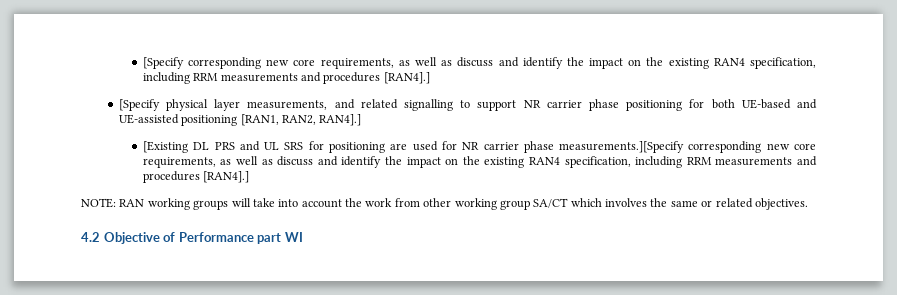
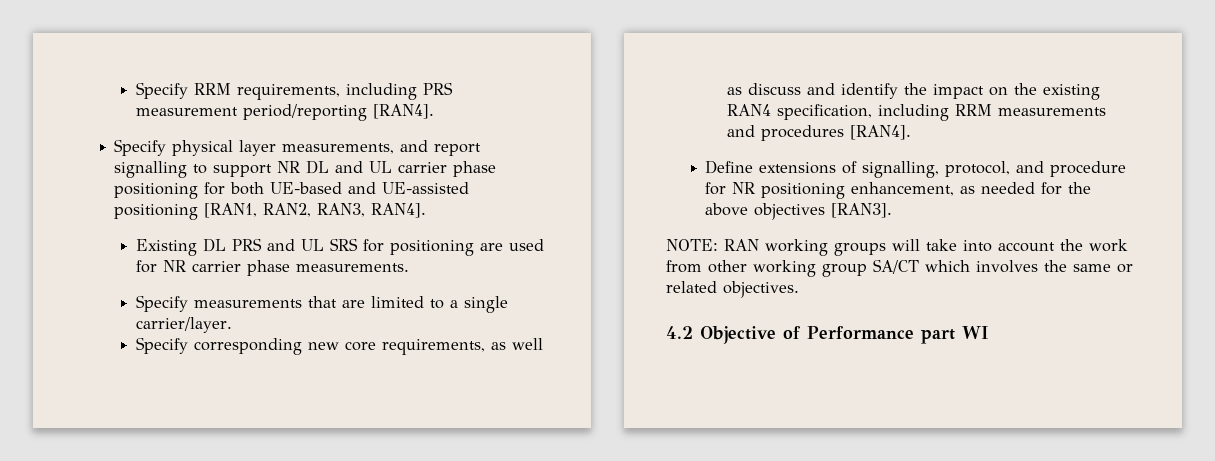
[142,57,184,69] [Specify -> [135,82,453,100] [135,104,434,121] [114,139,482,156] [114,160,497,178] [114,182,470,199] [114,203,427,220] [135,238,544,256] [135,260,409,276] [135,295,508,313] [135,317,232,333] [135,337,188,354] Specify RRM requirements, including PRS measurement period/reporting [RAN4]. // Specify physical layer measurements, and report signalling to support NR DL and UL carrier phase positioning for both UE-based and UE-assisted positioning [RAN1, RAN2, RAN3, RAN4]. // Existing DL PRS and UL SRS for positioning are used for NR carrier phase measurements. // Specify measurements that are limited to a single carrier/layer. // Specify
[383,72,430,84] [118,99,817,111] [118,114,362,126] [142,141,816,153] [142,156,817,168] [142,171,250,183] [RAN4].] // [Specify physical layer measurements, and related signalling to support NR carrier phase positioning for both UE-based and UE-assisted positioning [RAN1, RAN2, RAN4].] // [Existing DL PRS and UL SRS for positioning are used for NR carrier phase measurements.][Specify corresponding new core requirements, as well as discuss and identify the impact on the existing RAN4 specification, including RRM measurements and procedures [RAN4].] -> [849,125,911,140] [705,160,1127,178] [705,182,1092,199] [705,203,893,220] [RAN4]. // Define extensions of signalling, protocol, and procedure for NR positioning enhancement, as needed for the above objectives [RAN3].

